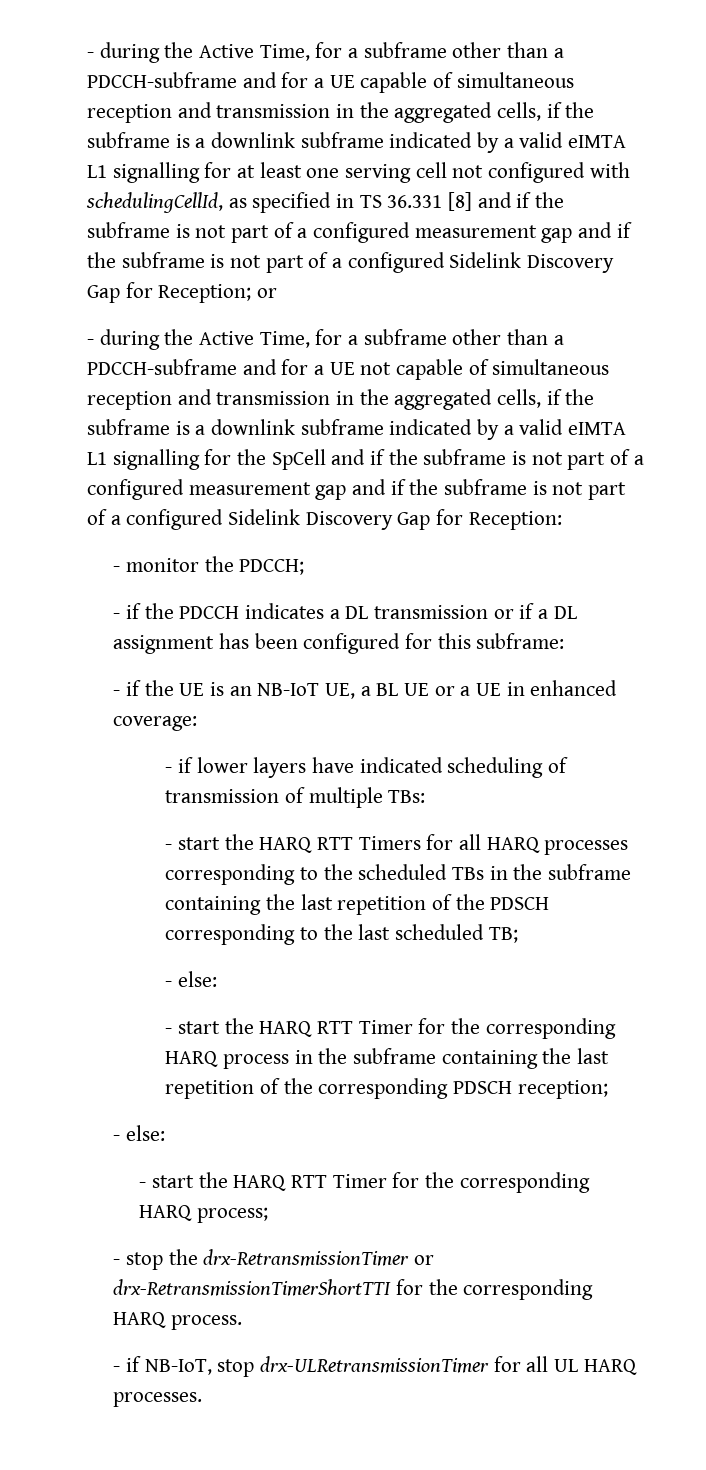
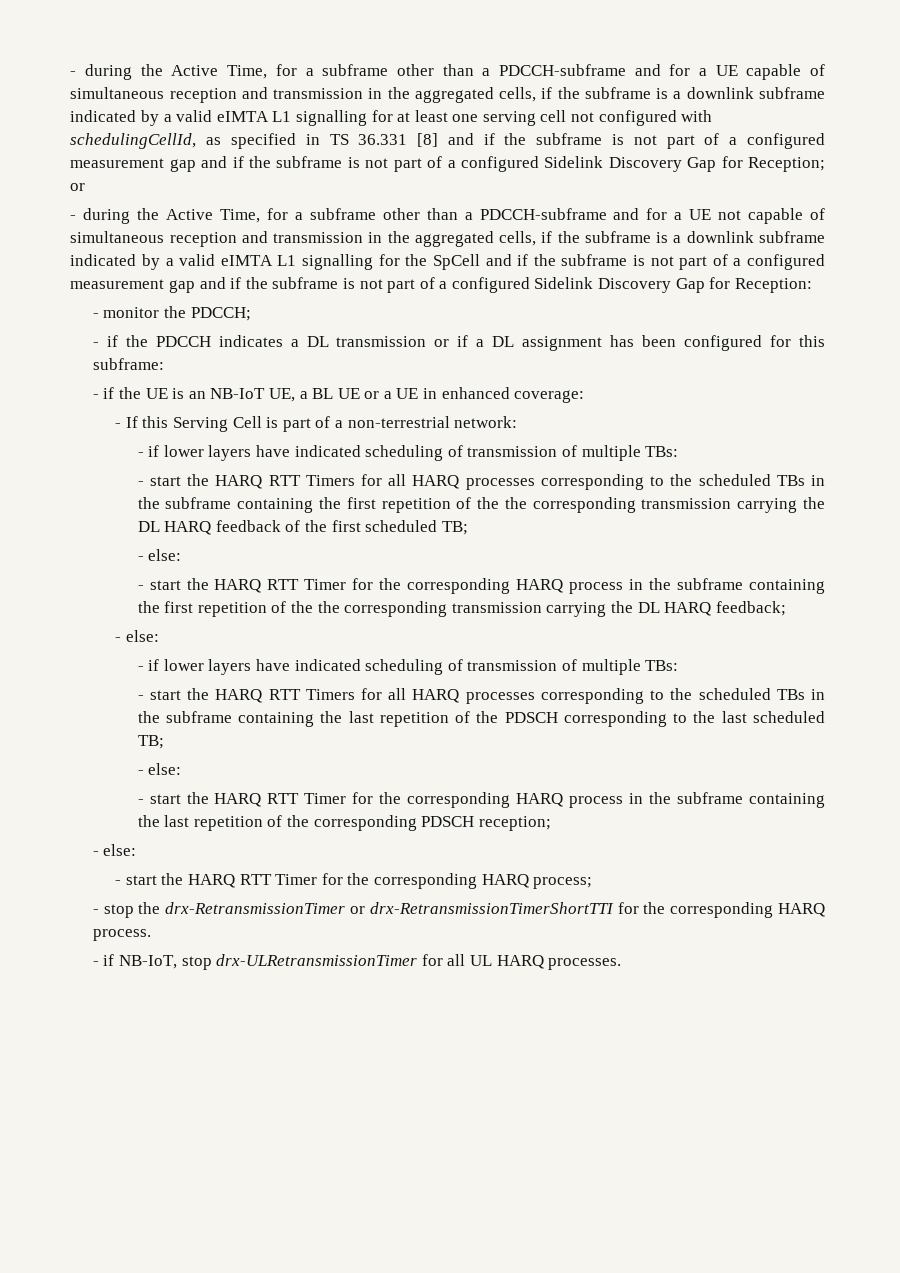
(198, 723) none -> [115,416,518,432] [137,445,679,461] [137,474,826,490] [137,497,825,513] [137,520,468,535] [137,549,182,561] [137,578,825,594] [137,601,786,617] [115,630,159,642] // - If this Serving Cell is part of a non-terrestrial network: // - if lower layers have indicated scheduling of transmission of multiple TBs: // - start the HARQ RTT Timers for all HARQ processes corresponding to the scheduled TBs in the subframe containing the first repetition of the the corresponding transmission carrying the DL HARQ feedback of the first scheduled TB; // - else: // - start the HARQ RTT Timer for the corresponding HARQ process in the subframe containing the first repetition of the the corresponding transmission carrying the DL HARQ feedback; // - else:

